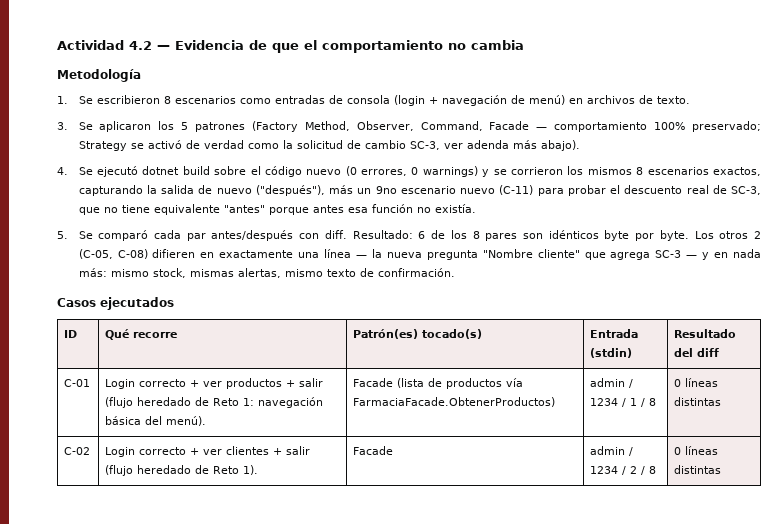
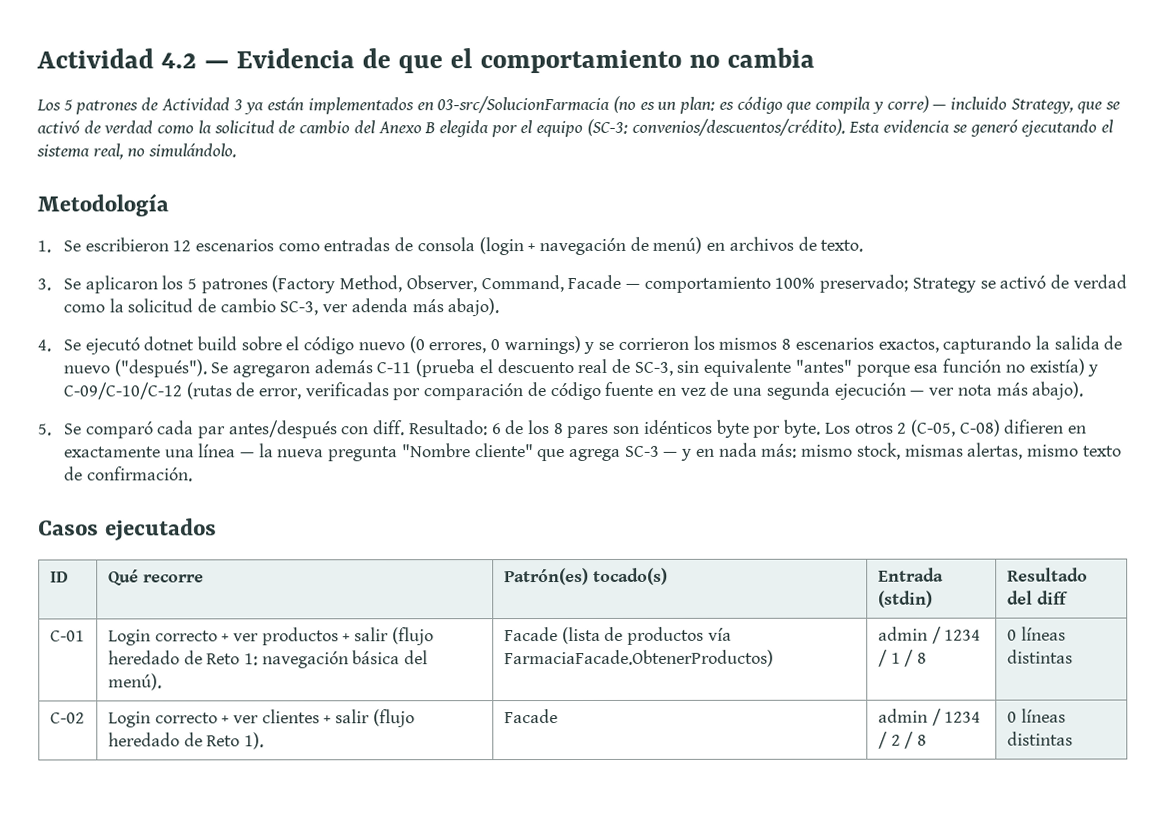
(524, 45) none -> [36,95,1121,115] [37,118,1114,138] [36,143,238,160] // Los 5 patrones de Actividad 3 ya están implementados en 03-src/SolucionFarmacia (no es un plan: es código que compila y corre) — incluido Strategy, que se activó de verdad como la solicitud de cambio del Anexo B elegida por el equipo (SC-3: convenios/descuentos/crédito). Esta evidencia se generó ejecutando el sistema real, no simulándolo.
[163,96,171,104] 8 -> [172,240,192,252] 12
[255,185,606,196] ("después"), más un 9no escenario nuevo (C-11) para probar -> [113,359,476,378] ("después"). Se agregaron además C-11 (prueba
[78,205,150,215] que no tiene -> [676,360,700,373] sin
[312,205,344,213] antes -> (910, 370) none
[434,204,476,213] existía. -> [1028,358,1099,377] [62,381,1084,401] existía) y C-09/C-10/C-12 (rutas de error, verificadas por comparación de código fuente en vez de una segunda ejecución — ver nota más abajo).

